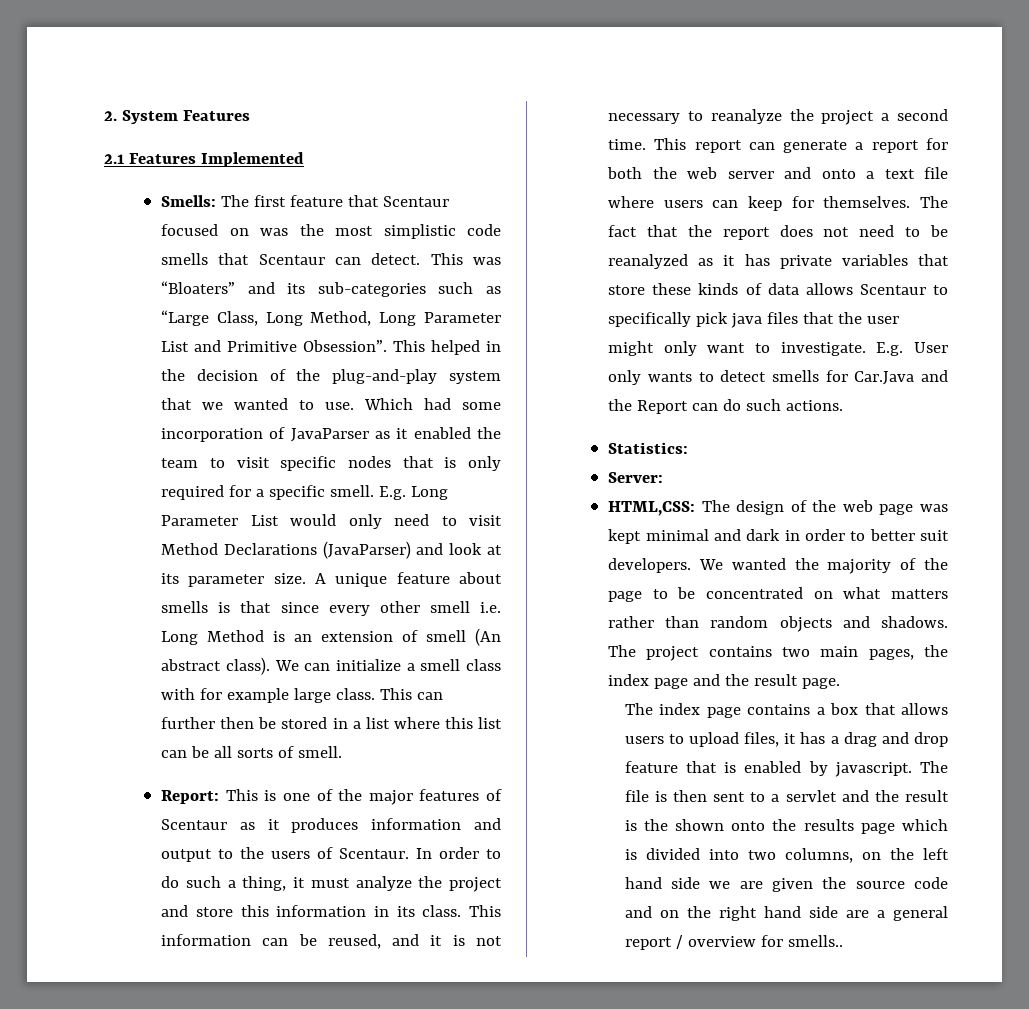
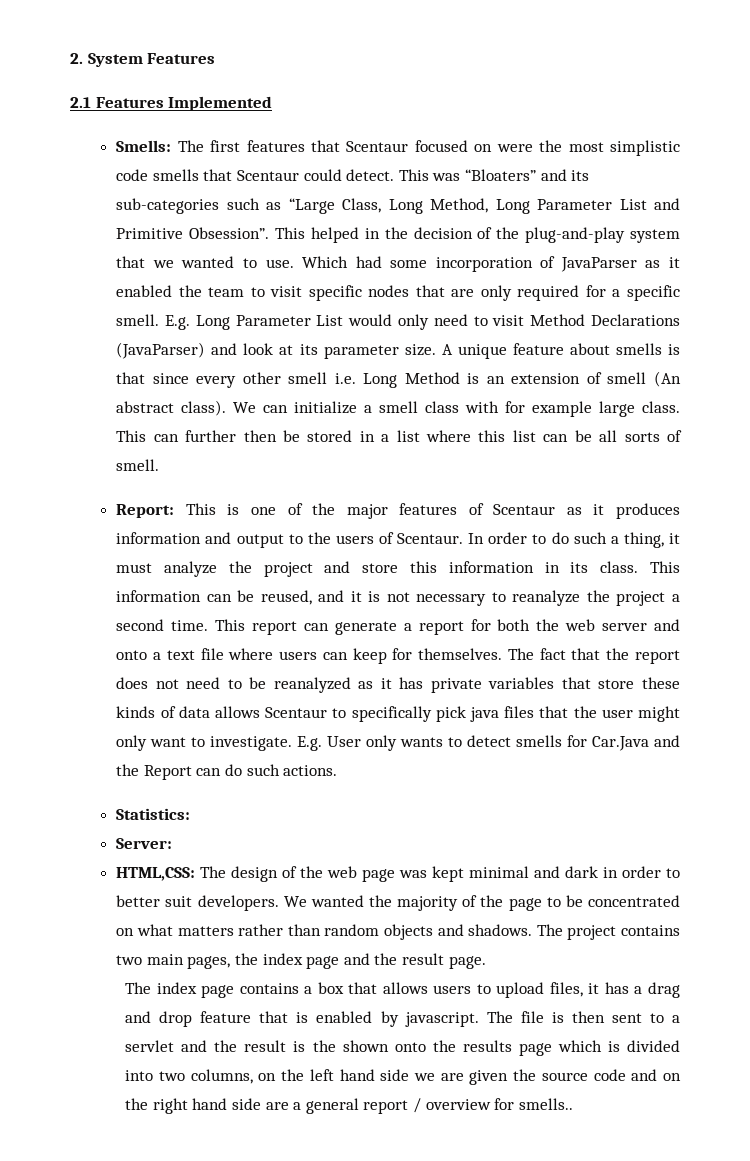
[290,195,344,207] feature -> [246,140,305,152] features
[260,228,289,236] was -> [496,144,533,152] were
[335,257,362,265] can -> [303,169,342,181] could
[444,457,457,468] is -> [451,289,475,297] are

